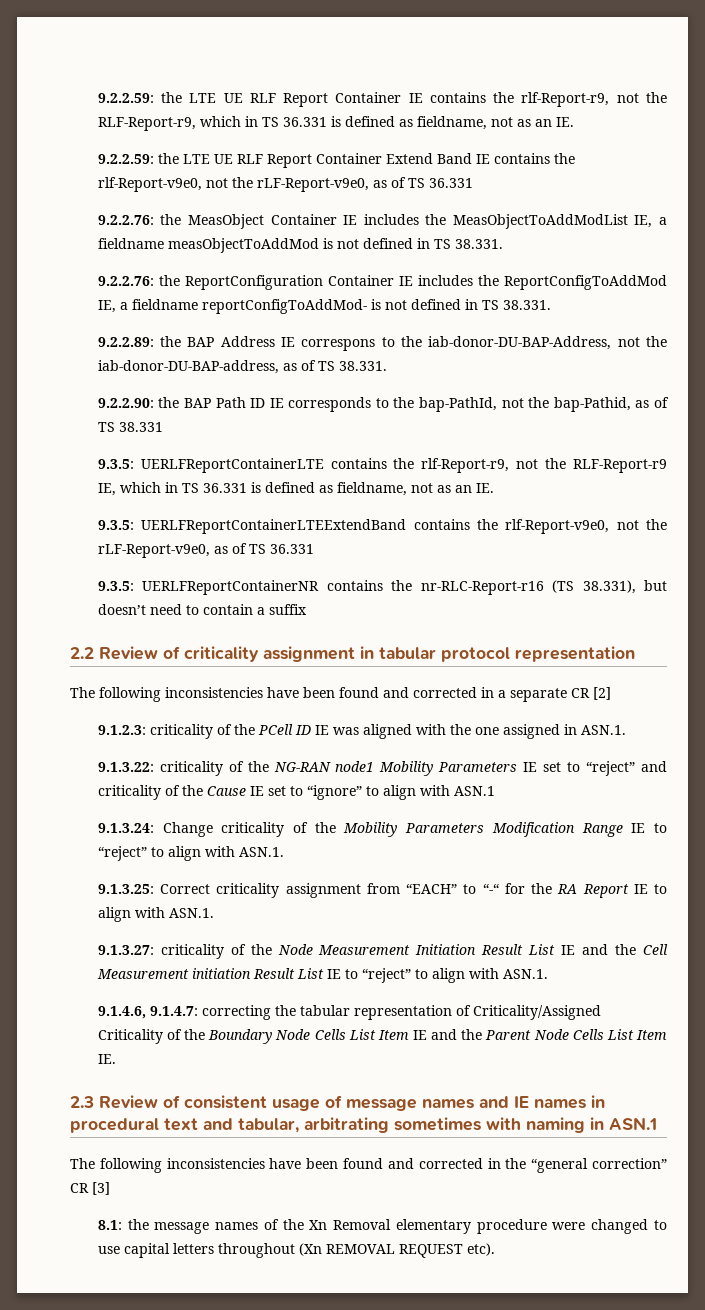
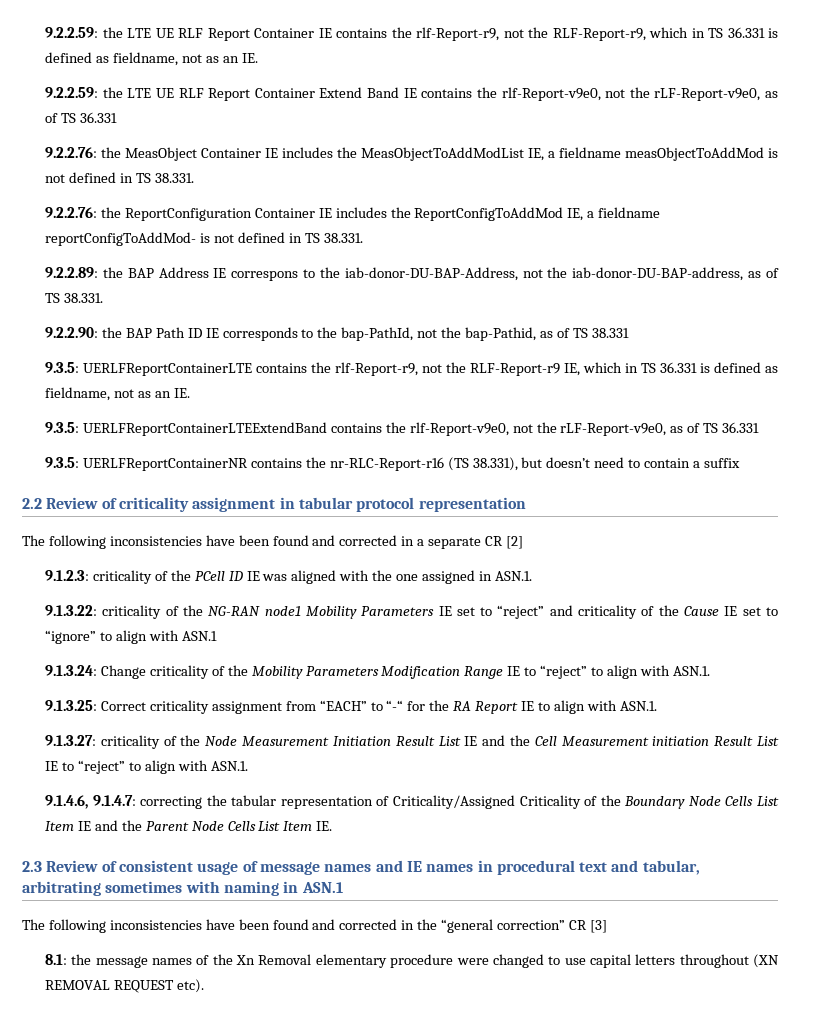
[298,1243,322,1256] (Xn -> [753,954,780,968] (XN

